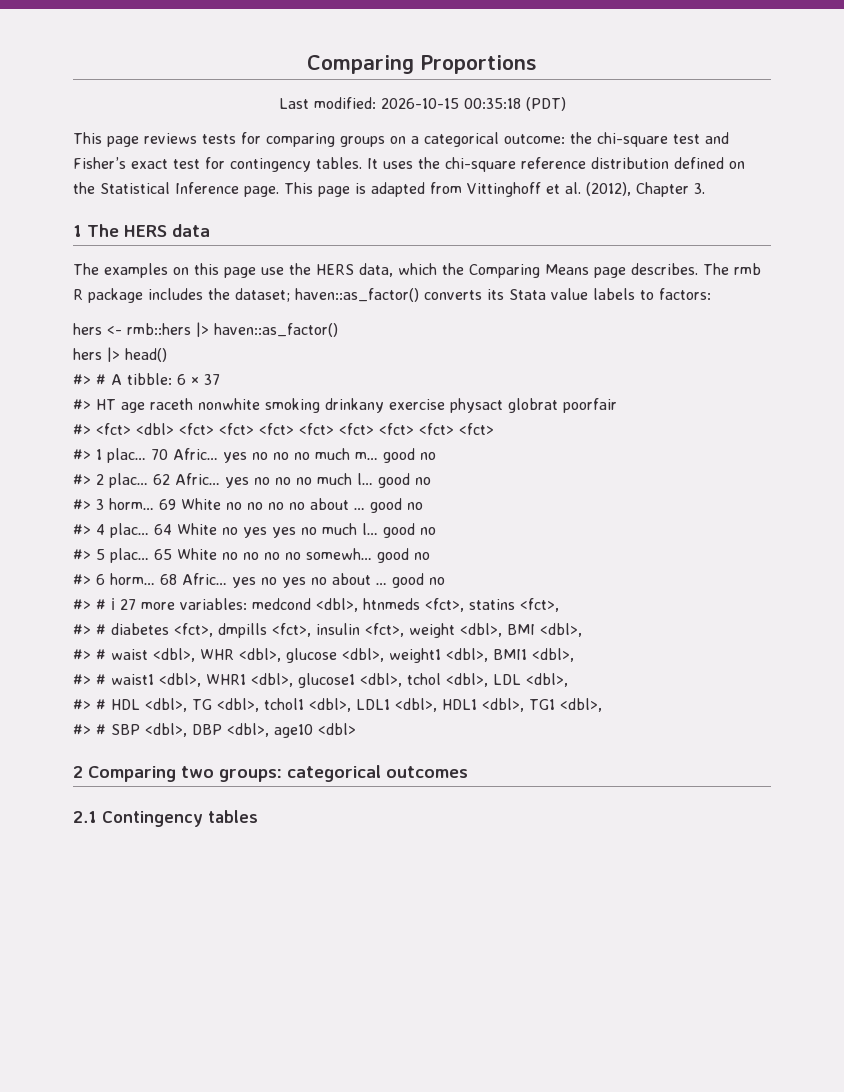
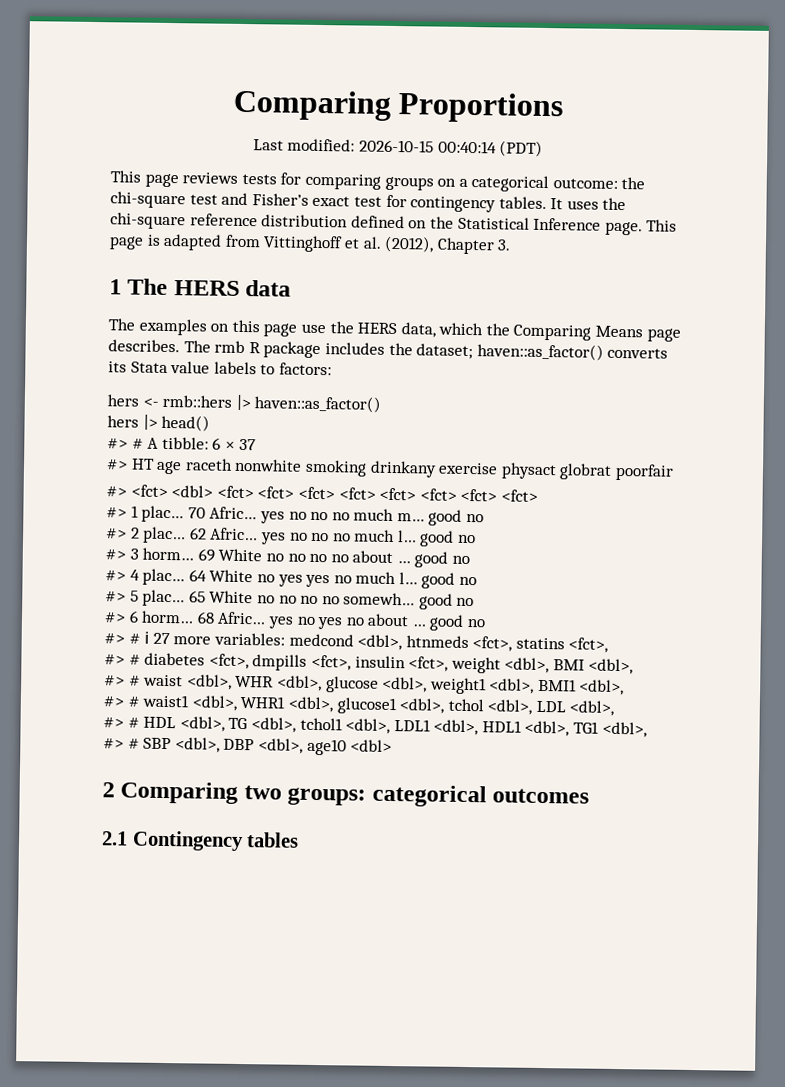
[463,98,521,109] 00:35:18 -> [437,140,497,154] 00:40:14

